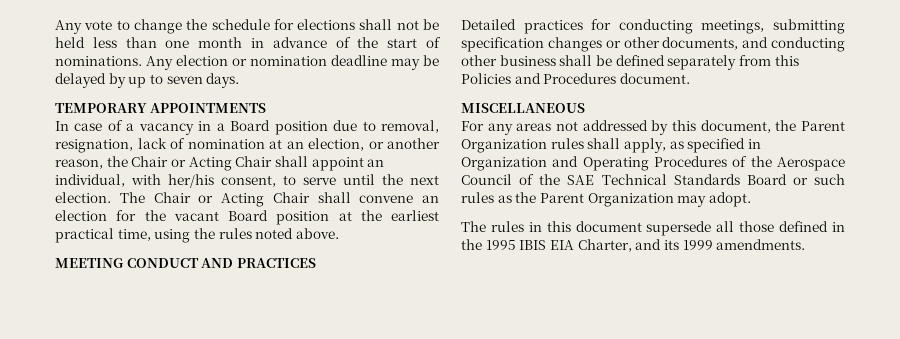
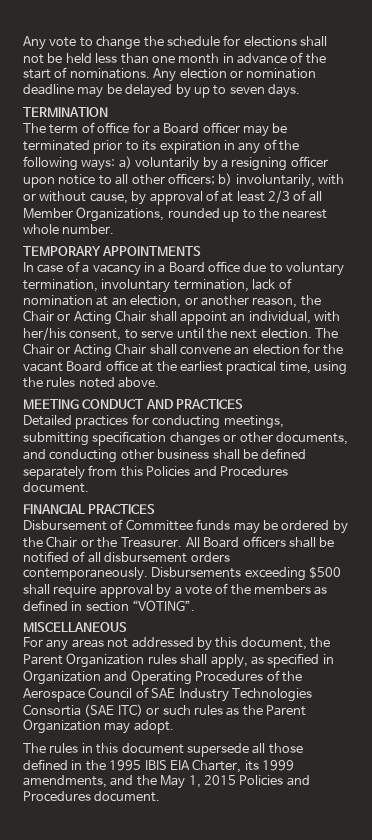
(240, 80) none -> [23,107,108,117] [23,122,288,137] [23,139,299,154] [23,156,328,171] [23,173,344,188] [23,190,322,205] [23,207,328,222] [23,224,115,234] // TERMINATION // The term of office for a Board officer may be terminated prior to its expiration in any of the following ways: a) voluntarily by a resigning officer upon notice to all other officers; b) involuntarily, with or without cause, by approval of at least 2/3 of all Member Organizations, rounded up to the nearest whole number.
[274,121,328,135] position -> [208,261,240,273] office
[380,120,439,133] [55,139,133,153] removal, resignation, -> [286,262,345,276] [23,279,249,293] voluntary termination, involuntary termination,
[276,211,330,225] position -> [105,360,138,372] office
(690, 78) none -> [23,504,156,514] [23,519,348,534] [23,536,335,548] [23,551,230,563] [23,566,342,581] [23,583,328,598] [23,600,196,612] // FINANCIAL PRACTICES // Disbursement of Committee funds may be ordered by the Chair or the Treasurer. All Board officers shall be notified of all disbursement orders contemporaneously. Disbursements exceeding $500 shall require approval by a vote of the members as defined in section “VOTING”.
[539,174,787,185] the SAE Technical Standards Board -> [151,688,312,702] [23,704,143,717] SAE Industry Technologies Consortia (SAE ITC)
[635,239,662,250] and -> (242, 766) none
[716,239,806,250] amendments. -> [23,775,310,789] [23,791,161,802] amendments, and the May 1, 2015 Policies and Procedures document.

